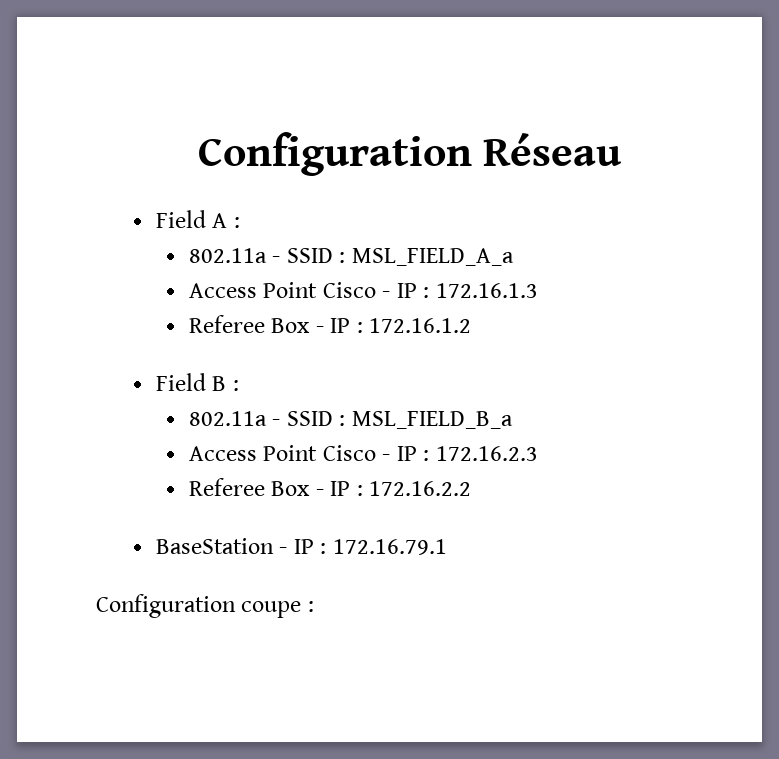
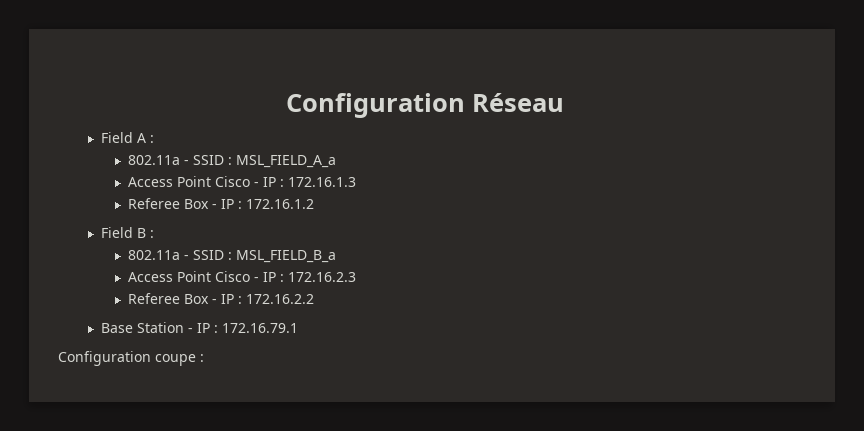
[155,538,274,554] BaseStation -> [100,322,184,333] Base Station

